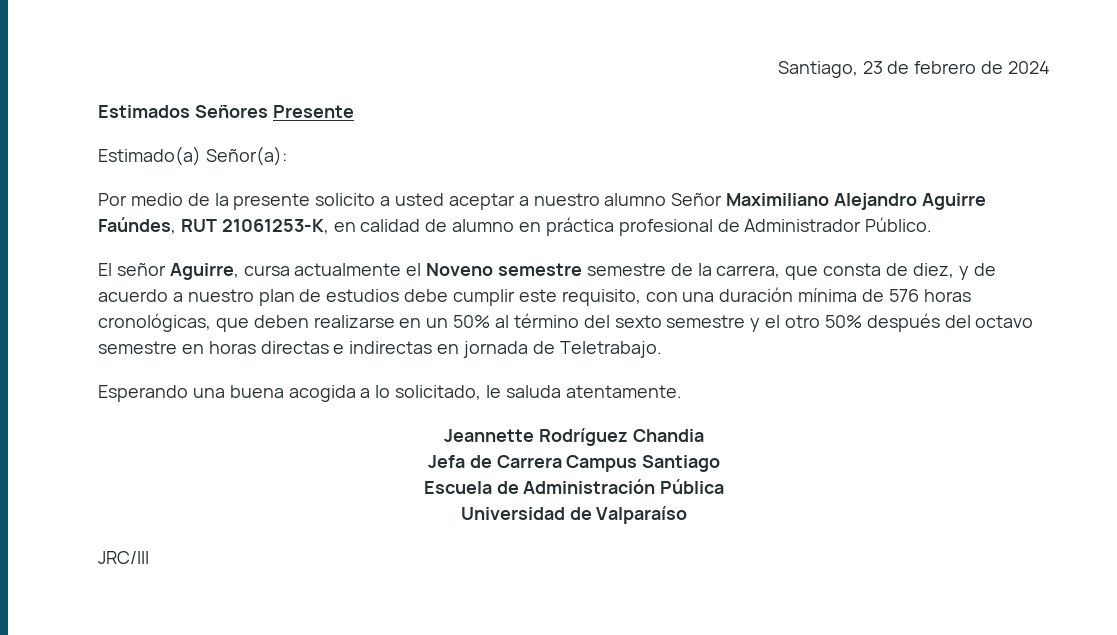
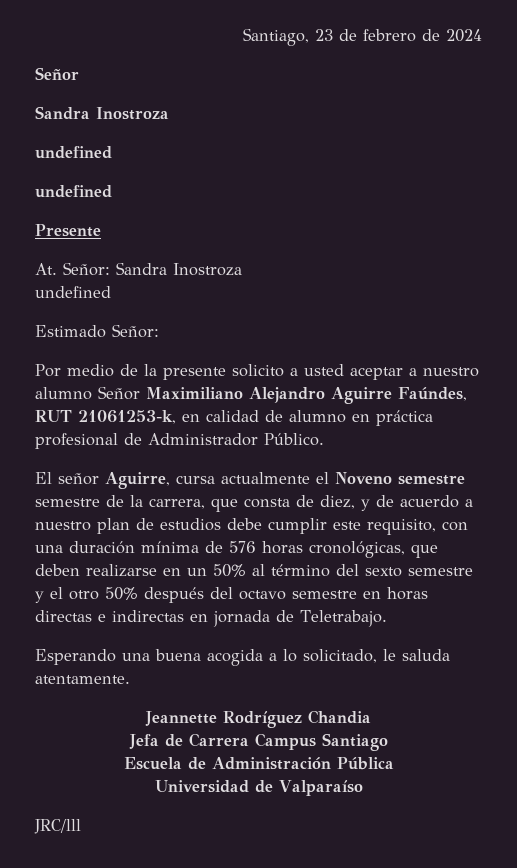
[98,104,354,118] [98,146,287,166] Estimados Señores Presente // Estimado(a) Señor(a): -> [35,67,79,80] [35,106,169,120] [35,146,112,159] [35,185,112,198] [35,224,101,237] [35,262,242,276] [35,286,111,298] [35,324,159,338] Señor // Sandra Inostroza // undefined // undefined // Presente // At. Señor: Sandra Inostroza // undefined // Estimado Señor:
[221,219,329,234] 21061253-K, -> [78,410,176,424] 21061253-k,

